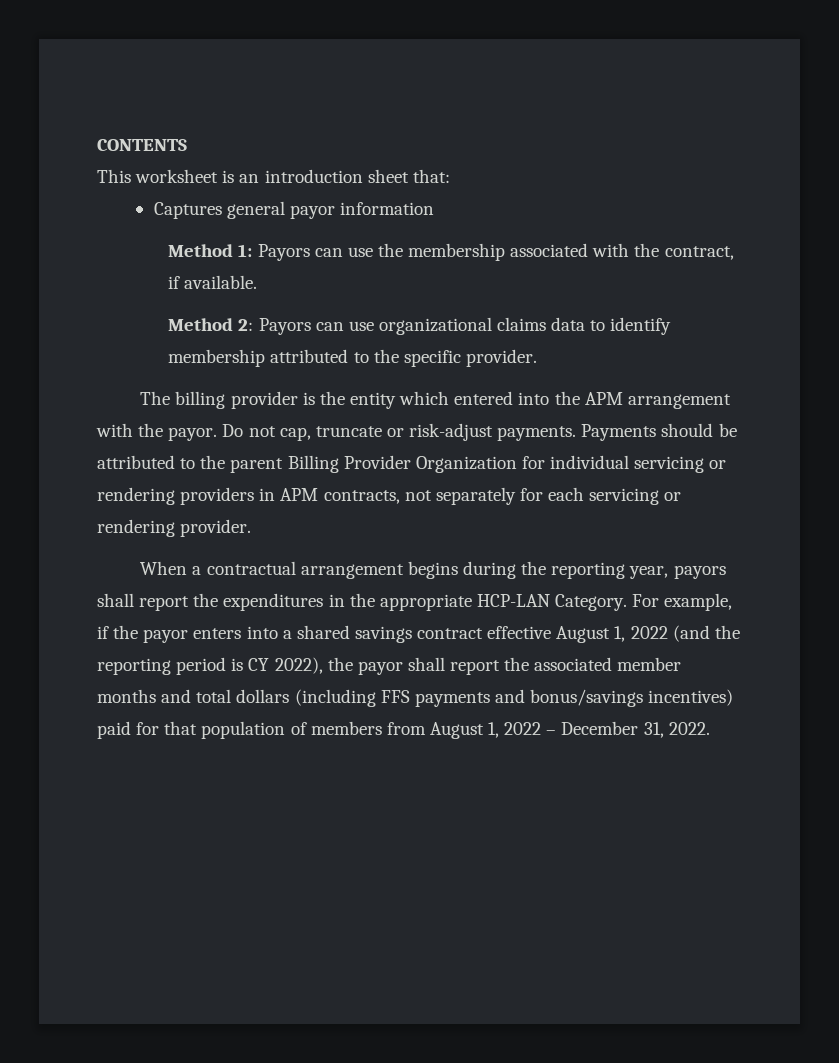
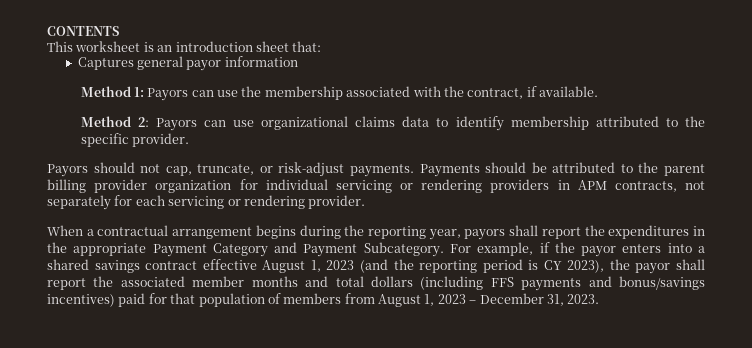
[140,391,731,409] [96,423,244,441] The billing provider is the entity which entered into the APM arrangement with the payor. Do -> [47,162,135,177] Payors should
[315,426,382,437] truncate -> [197,164,255,175] truncate,
[287,455,517,473] Billing Provider Organization -> [47,179,232,193] billing provider organization
[476,594,628,611] HCP-LAN Category. -> [152,242,444,257] Payment Category and Payment Subcategory.
[630,626,668,639] 2022 -> [326,260,355,270] 2023
[274,657,323,674] 2022), -> [567,260,605,273] 2023),
[504,722,542,735] 2022 -> [437,294,466,304] 2023
[668,722,710,735] 2022. -> [567,294,600,304] 2023.

